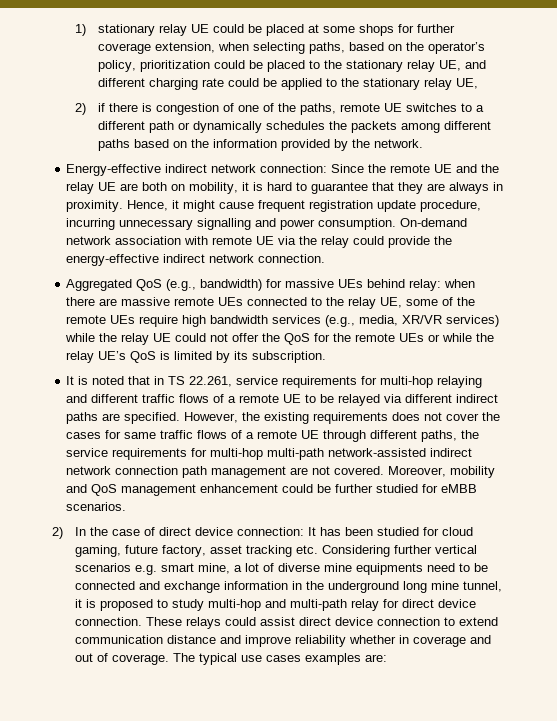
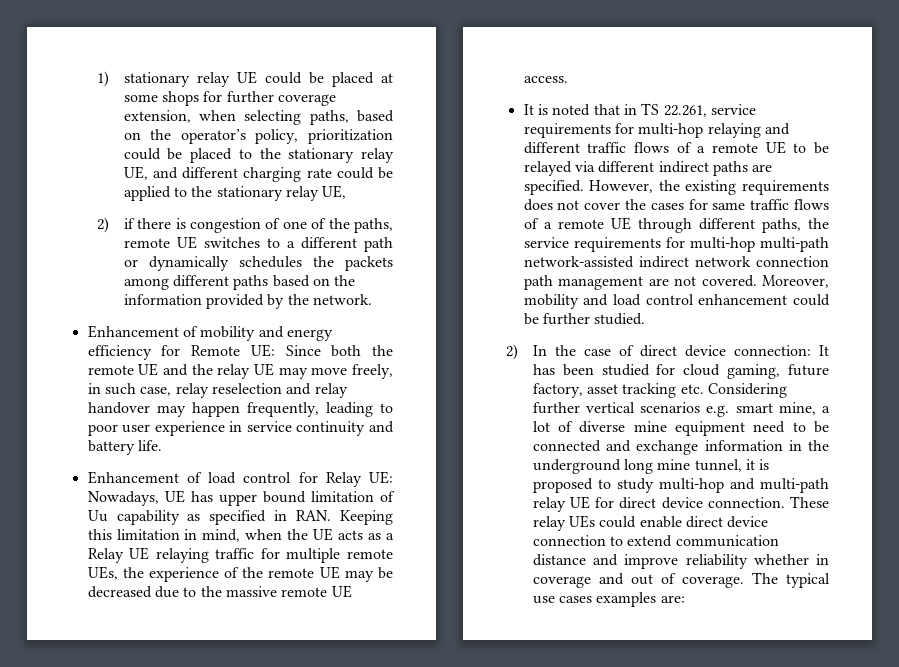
[66,164,365,176] Energy-effective indirect network connection: Since -> [87,325,333,341] [87,344,362,360] Enhancement of mobility and energy efficiency for Remote UE: Since both
[120,182,504,194] [66,200,482,212] [66,218,468,230] [66,236,453,248] [66,254,326,266] [66,279,476,291] [66,297,476,309] [66,315,500,327] [65,333,495,345] [66,351,327,363] are both on mobility, it is hard to guarantee that they are always in proximity. Hence, it might cause frequent registration update procedure, incurring unnecessary signalling and power consumption. On-demand network association with remote UE via the relay could provide the energy-effective indirect network connection. // Aggregated QoS (e.g., bandwidth) for massive UEs behind relay: when there are massive remote UEs connected to the relay UE, some of the remote UEs require high bandwidth services (e.g., media, XR/VR services) while the relay UE could not offer the QoS for the remote UEs or while the relay UE’s QoS is limited by its subscription. -> [278,364,394,379] [87,383,348,398] [87,402,393,417] [87,421,394,436] [87,440,162,455] [87,471,393,487] [87,490,395,506] [87,510,393,525] [87,528,395,542] [87,547,393,563] [87,566,394,582] [87,585,352,598] [523,76,568,83] may move freely, in such case, relay reselection and relay handover may happen frequently, leading to poor user experience in service continuity and battery life. // Enhancement of load control for Relay UE: Nowadays, UE has upper bound limitation of Uu capability as specified in RAN. Keeping this limitation in mind, when the UE acts as a Relay UE relaying traffic for multiple remote UEs, the experience of the remote UE may be decreased due to the massive remote UE access.
[91,484,197,496] QoS management -> [612,294,694,306] load control
[376,484,478,493] [66,502,127,511] studied for eMBB scenarios. -> [594,313,646,325] studied.
[356,563,424,575] equipments -> [675,421,746,436] equipment
(380, 605) none -> [570,496,591,509] UE
[186,617,296,629] relays could assist -> [532,515,682,531] relay UEs could enable

